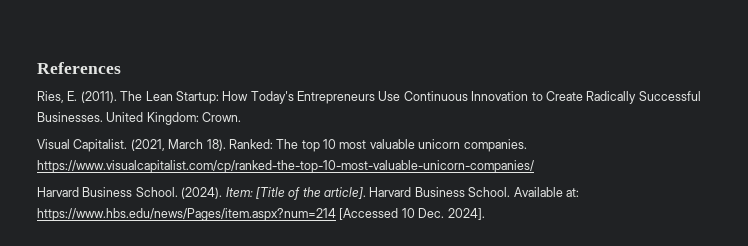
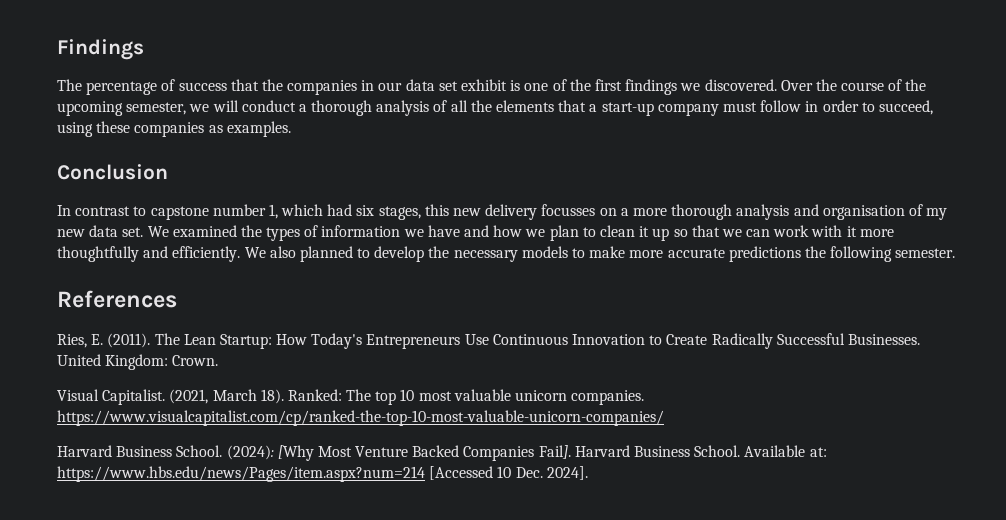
(37, 68) none -> [57,39,144,60] [57,79,927,95] [57,100,933,116] [57,121,291,137] [57,164,168,180] [57,204,948,220] [57,225,894,241] [57,246,956,262] Findings // The percentage of success that the companies in our data set exhibit is one of the first findings we discovered. Over the course of the upcoming semester, we will conduct a thorough analysis of all the elements that a start-up company must follow in order to succeed, using these companies as examples. // Conclusion // In contrast to capstone number 1, which had six stages, this new delivery focusses on a more thorough analysis and organisation of my new data set. We examined the types of information we have and how we plan to clean it up so that we can work with it more thoughtfully and efficiently. We also planned to develop the necessary models to make more accurate predictions the following semester. //
[181,187,366,200] (2024). Item: [Title of the article]. -> [226,445,571,461] (2024): [Why Most Venture Backed Companies Fail].

